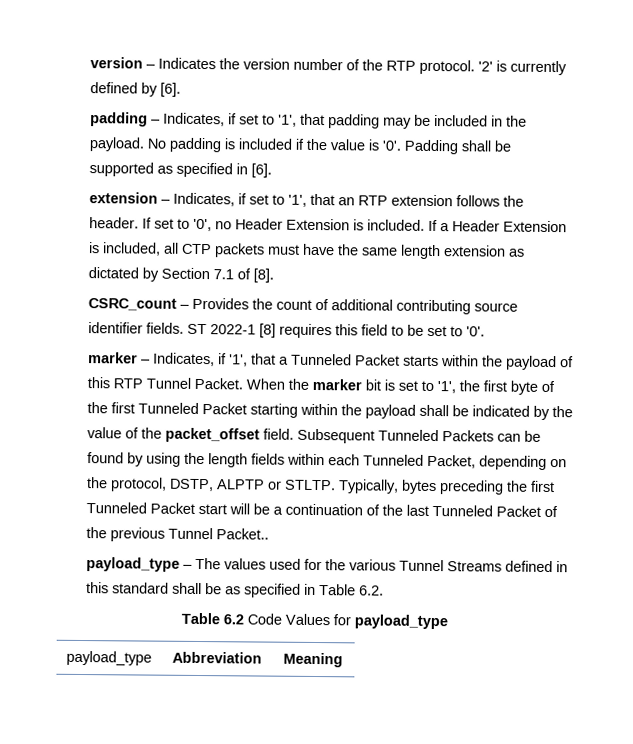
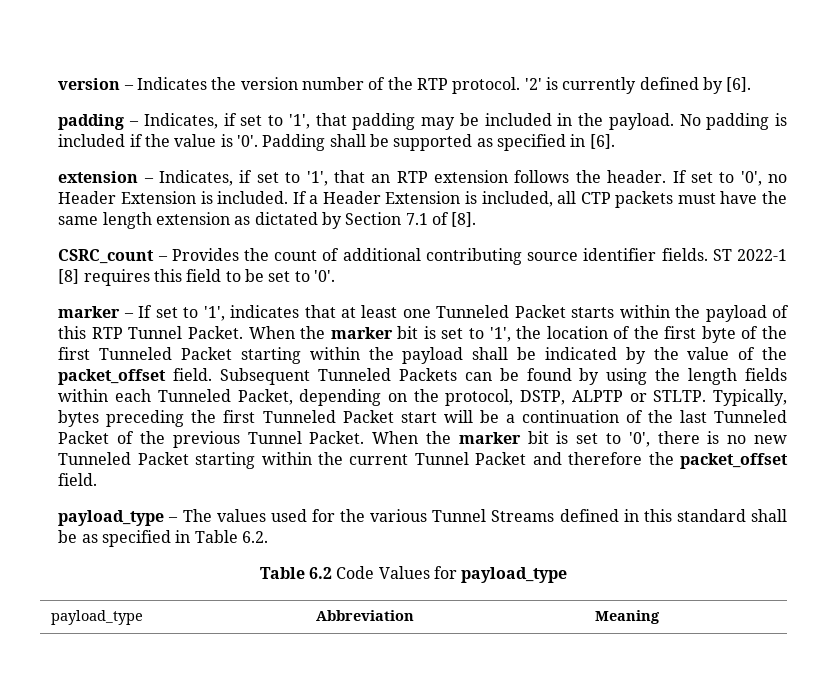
[152,352,289,367] Indicates, if '1', that a -> [138,305,431,321] If set to '1', indicates that at least one
(480, 386) none -> [546,326,659,339] location of the
[215,528,269,540] Packet.. -> [309,431,787,447] [58,452,789,469] [58,473,98,486] Packet. When the marker bit is set to '0', there is no new Tunneled Packet starting within the current Tunnel Packet and therefore the packet_offset field.

